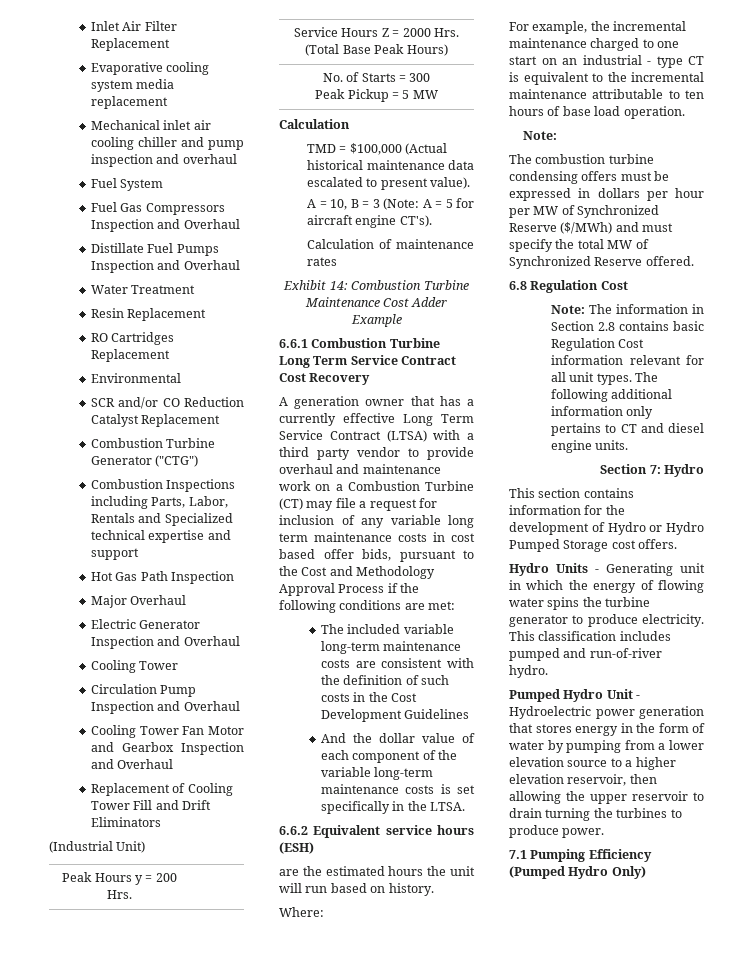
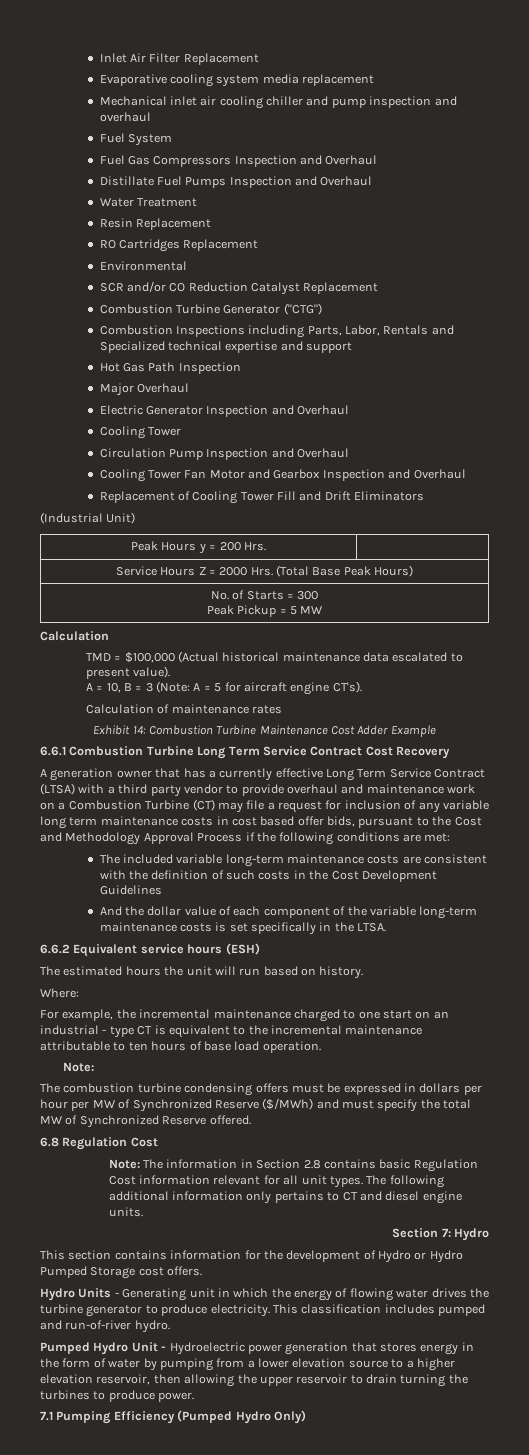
[279,866,322,876] are the -> [40,966,60,976] The
[547,597,580,610] spins -> [431,1288,467,1298] drives

